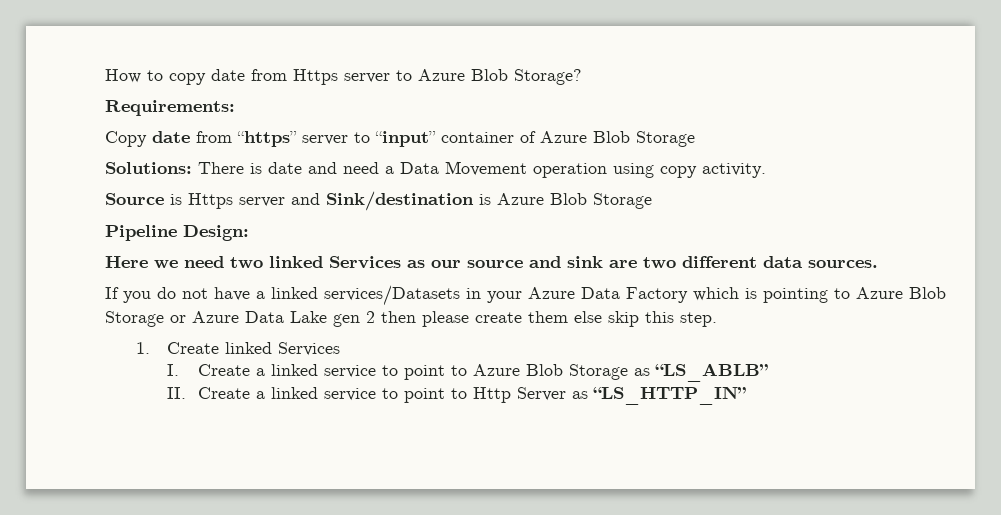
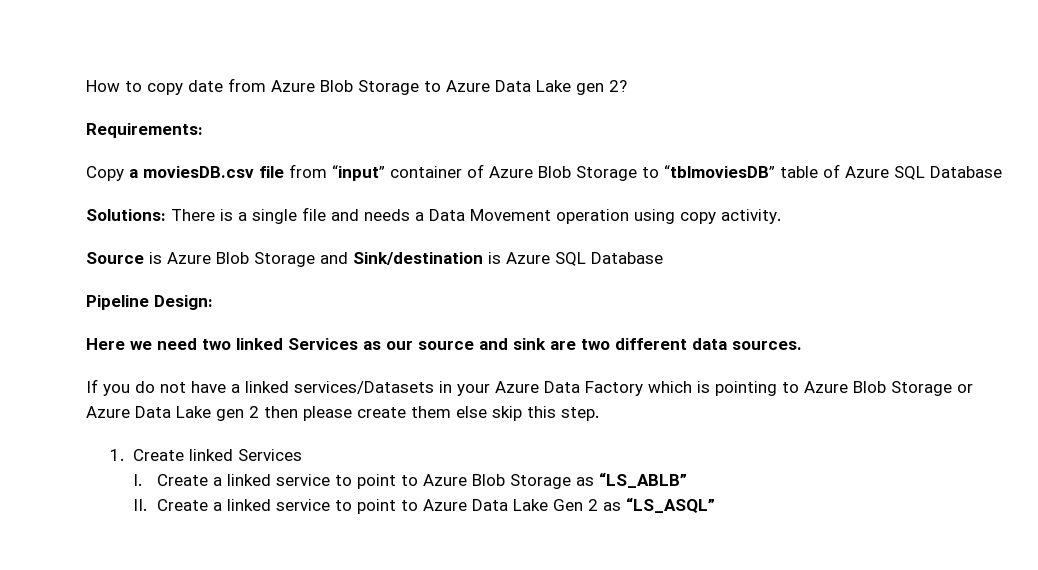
[293,69,582,85] [105,100,235,116] [105,131,370,147] Https server to Azure Blob Storage? // Requirements: // Copy date from “https” server to -> [271,80,627,95] [86,123,203,138] [86,164,327,181] Azure Blob Storage to Azure Data Lake gen 2? // Requirements: // Copy a moviesDB.csv file from
[105,162,379,174] // Solutions: There is date and need -> [642,164,1002,180] [86,207,410,224] to “tblmoviesDB” table of Azure SQL Database // Solutions: There is a single file and needs
[188,193,285,209] Https server -> [167,252,315,267] Azure Blob Storage
[550,193,652,209] Blob Storage -> [555,252,663,266] SQL Database
[472,386,746,405] Http Server as “LS_HTTP_IN” -> [422,497,715,513] Azure Data Lake Gen 2 as “LS_ASQL”

